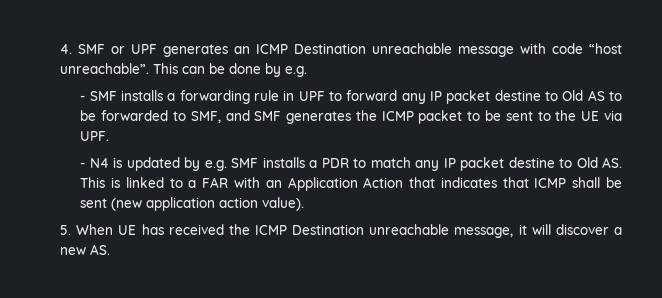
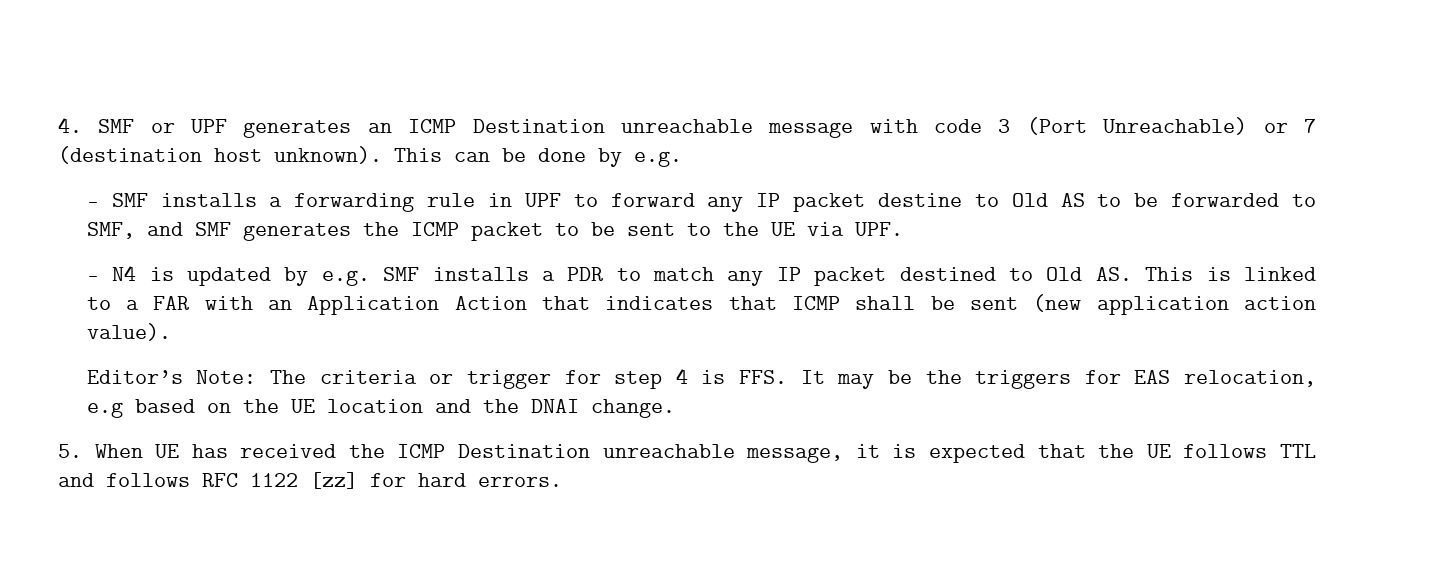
[589,43,622,54] [60,63,150,74] “host unreachable”. -> [998,117,1317,135] [57,146,382,164] 3 (Port Unreachable) or 7 (destination host unknown).
[508,157,555,168] destine -> [899,267,996,281] destined
(305, 204) none -> [86,368,1317,389] [86,399,675,418] // Editor’s Note: The criteria or trigger for step 4 is FFS. It may be the triggers for EAS relocation, e.g based on the UE location and the DNAI change.
[531,224,622,235] [60,244,111,255] will discover a new AS. -> [892,444,1316,463] [57,472,562,489] is expected that the UE follows TTL and follows RFC 1122 [zz] for hard errors.

